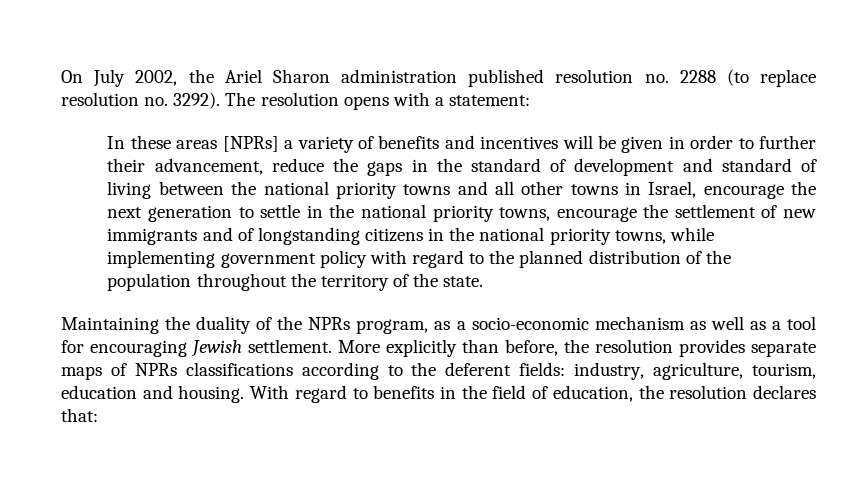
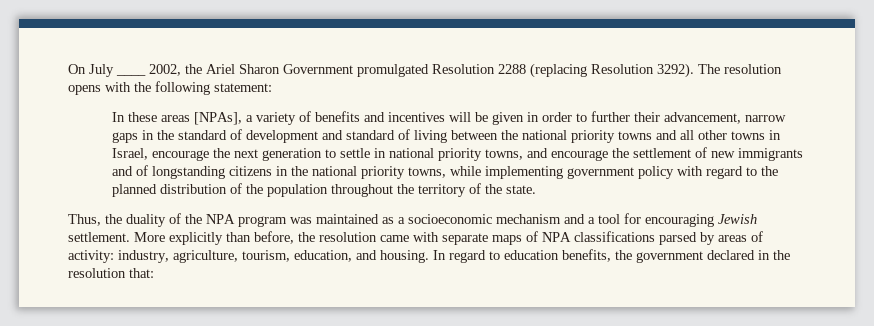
(126, 78) none -> [116,74,146,76] ____
[341,69,816,87] [61,92,169,106] administration published resolution no. 2288 (to replace resolution no. -> [283,63,654,78] Government promulgated Resolution 2288 (replacing Resolution
[434,97,444,106] a -> [134,81,210,95] the following
[222,136,279,152] [NPRs] -> [193,112,242,125] [NPAs],
[271,158,359,172] reduce the -> [744,115,786,122] narrow
[329,204,551,222] the national priority towns, -> [388,148,548,161] national priority towns, and
[61,317,159,334] Maintaining -> [68,214,101,226] Thus,
[308,316,766,334] NPRs program, as a socio-economic mechanism as well as -> [206,214,585,227] NPA program was maintained as a socioeconomic mechanism and
[679,339,745,357] provides -> [380,232,439,242] came with
[134,362,566,380] NPRs classifications according to the deferent fields: -> [542,231,763,245] [68,250,114,263] NPA classifications parsed by areas of activity:
[61,385,137,399] education -> [294,250,352,262] education,
[250,385,816,403] With regard to benefits in the field of education, the resolution declares -> [433,249,790,263] [68,268,126,278] In regard to education benefits, the government declared in the resolution

